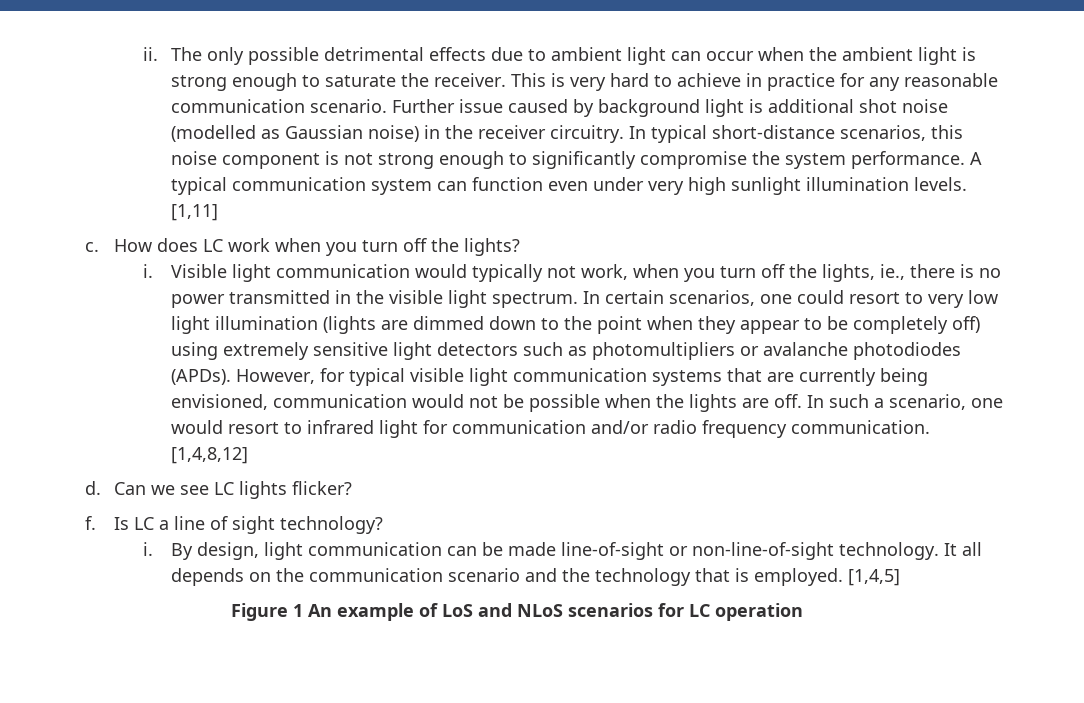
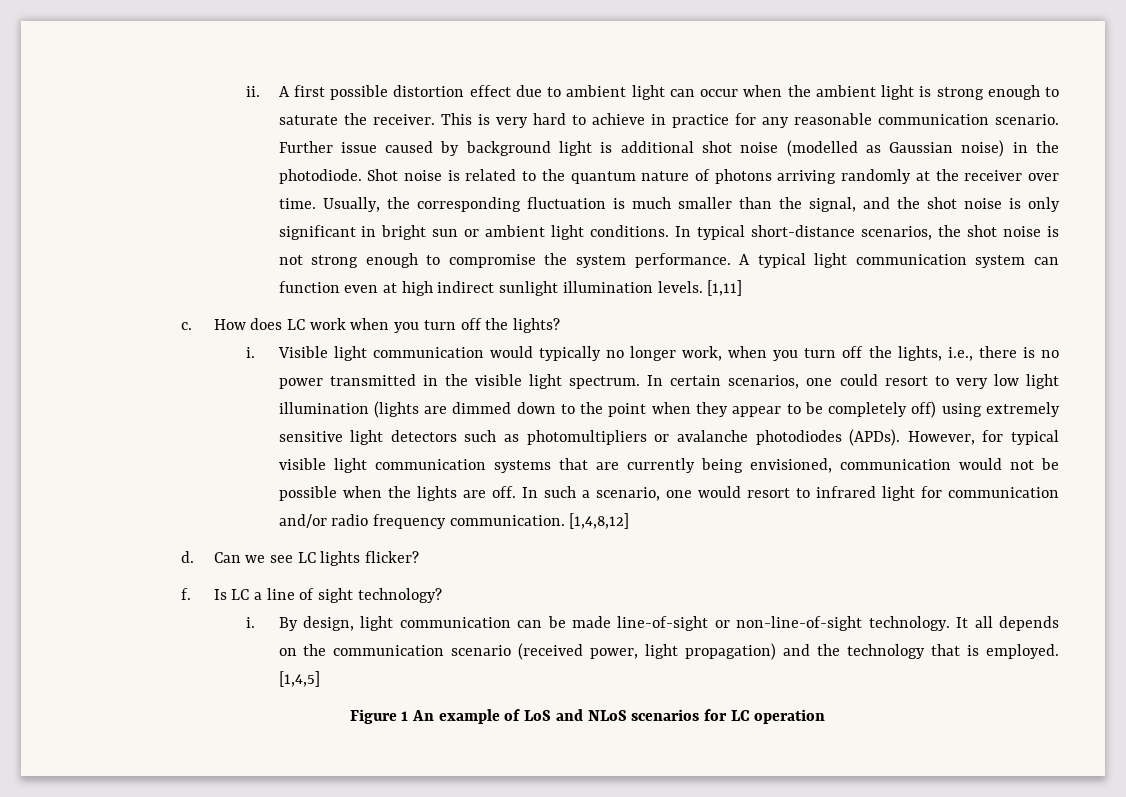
[171,47,487,65] The only possible detrimental effects -> [278,85,511,100] A first possible distortion effect
[478,125,625,143] receiver circuitry. -> [278,169,1059,184] [278,197,1060,212] [278,225,670,240] photodiode. Shot noise is related to the quantum nature of photons arriving randomly at the receiver over time. Usually, the corresponding fluctuation is much smaller than the signal, and the shot noise is only significant in bright sun or ambient light conditions.
[931,125,964,139] [171,151,321,169] this noise component -> [938,225,1042,237] the shot noise
[532,151,637,169] significantly -> (441, 260) none
(228, 186) none -> [814,253,848,268] light
[593,177,727,195] under very high -> [382,281,495,296] at high indirect
[547,266,577,278] not -> [605,346,677,361] no longer
[880,264,906,280] ie., -> [947,347,973,361] i.e.,
(521, 575) none -> [518,643,777,660] (received power, light propagation)

